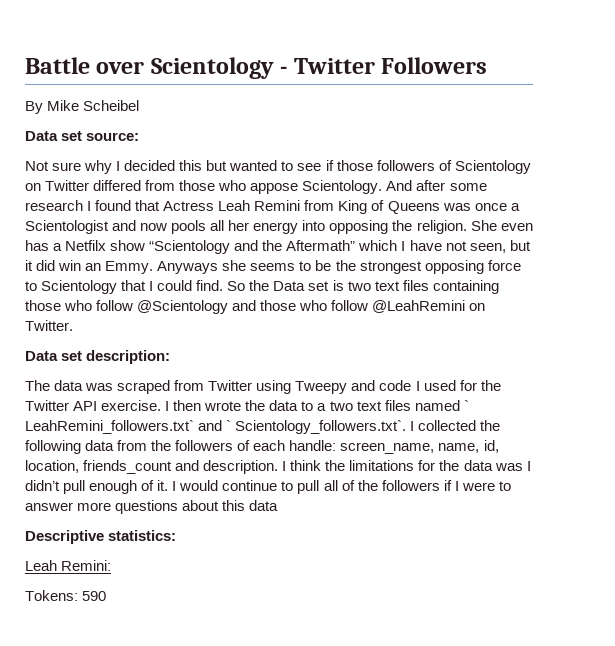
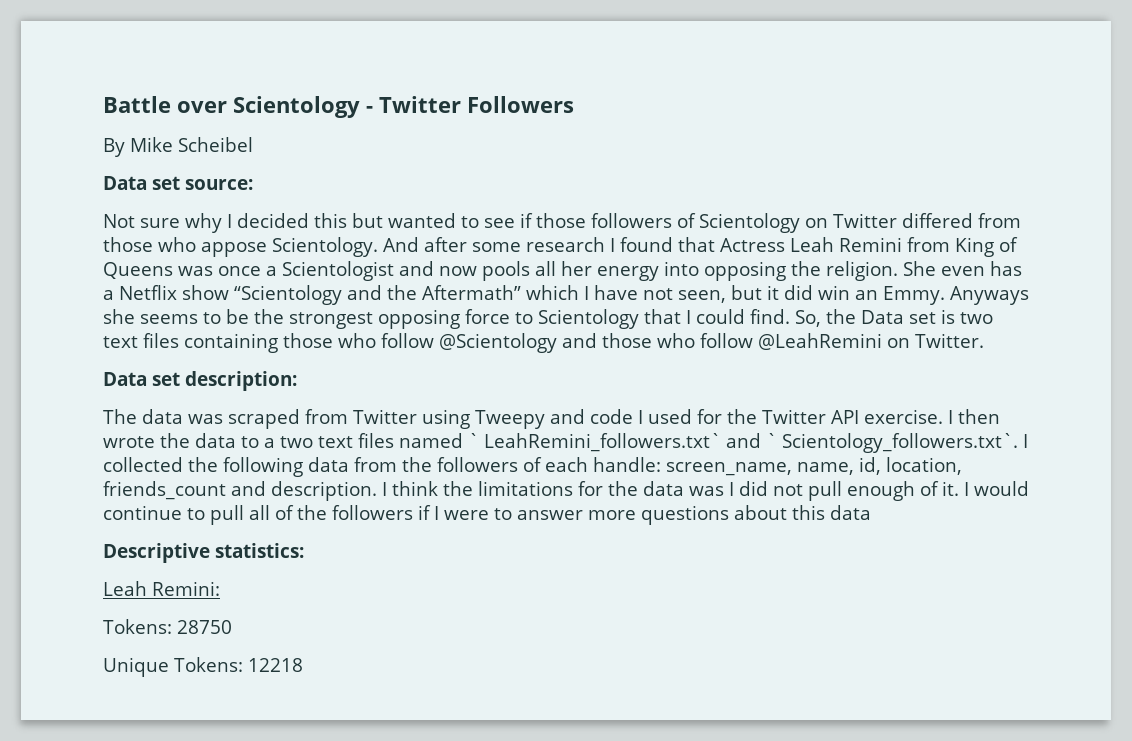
[65,240,107,251] Netfilx -> [119,285,177,300] Netflix
[227,281,246,291] So -> [795,310,821,327] So,
[25,480,60,491] didn’t -> [739,481,803,496] did not
[82,591,107,601] 590 -> [176,620,232,634] [103,657,303,677] 28750 // Unique Tokens: 12218

